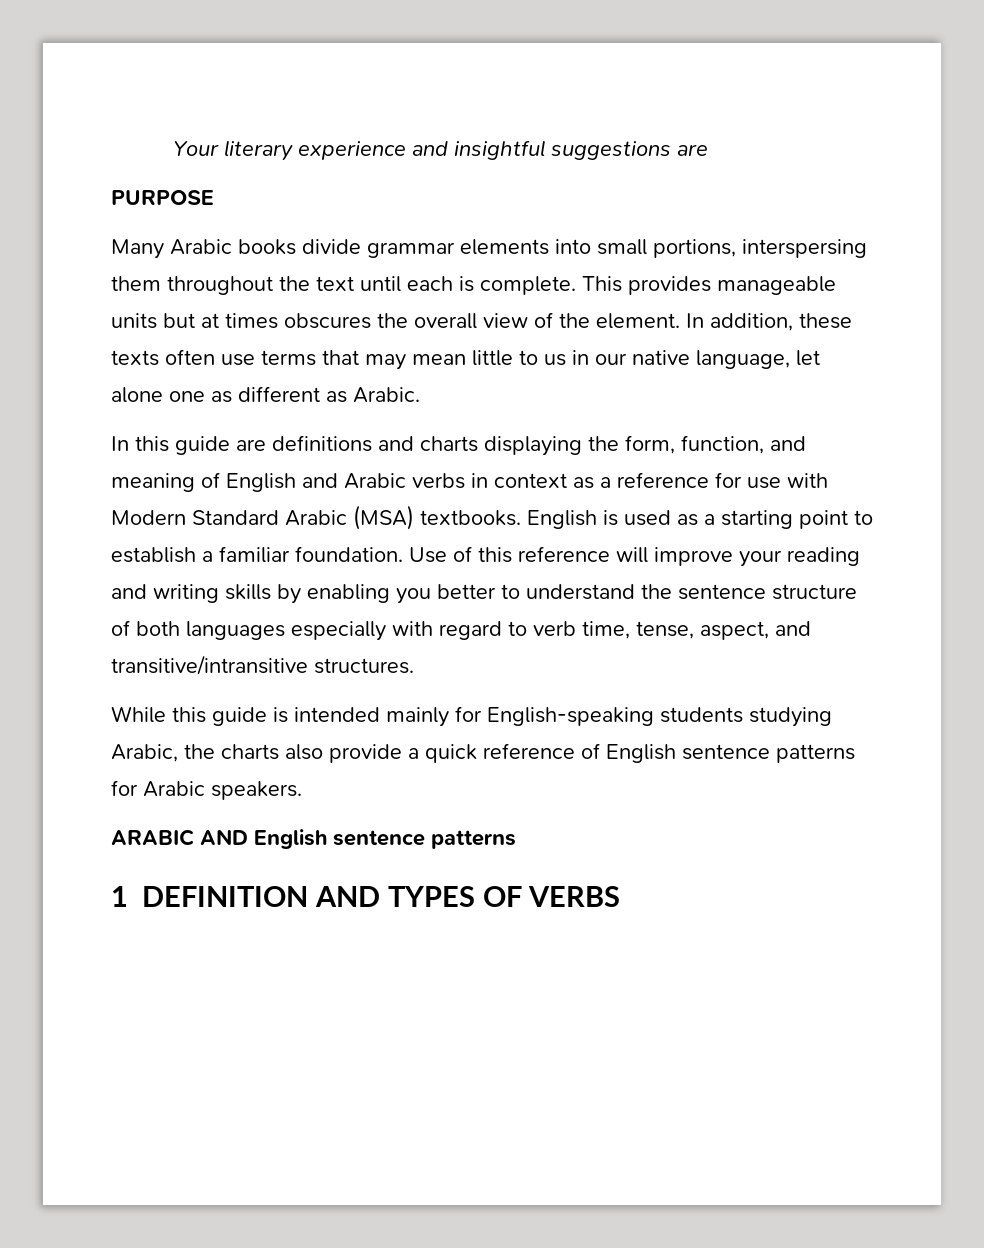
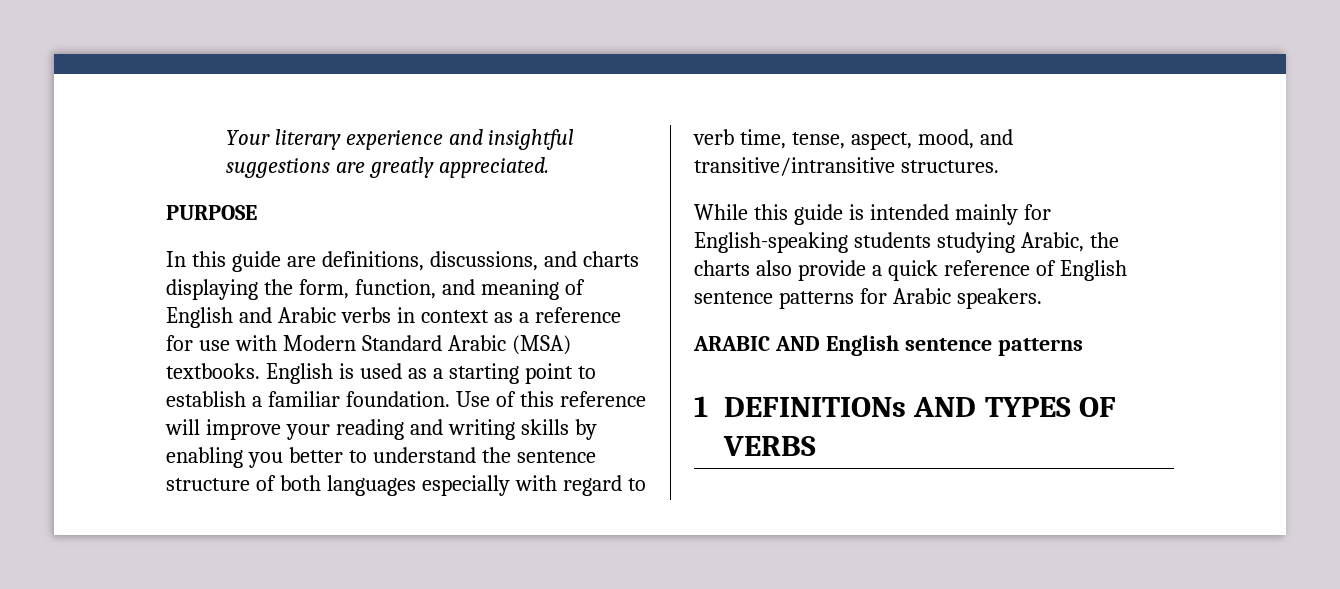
(709, 150) none -> [368,157,549,178] greatly appreciated.
[111,239,867,259] [111,276,836,295] [111,312,852,331] [111,349,820,370] [111,386,420,403] // Many Arabic books divide grammar elements into small portions, interspersing them throughout the text until each is complete. This provides manageable units but at times obscures the overall view of the element. In addition, these texts often use terms that may mean little to us in our native language, let alone one as different as Arabic. -> (257, 212) none
[272,435,372,452] definitions -> [321,251,538,271] definitions, discussions,
(769, 630) none -> [917,129,974,149] mood,
[142,886,309,907] DEFINITION -> [723,397,906,417] DEFINITIONs

